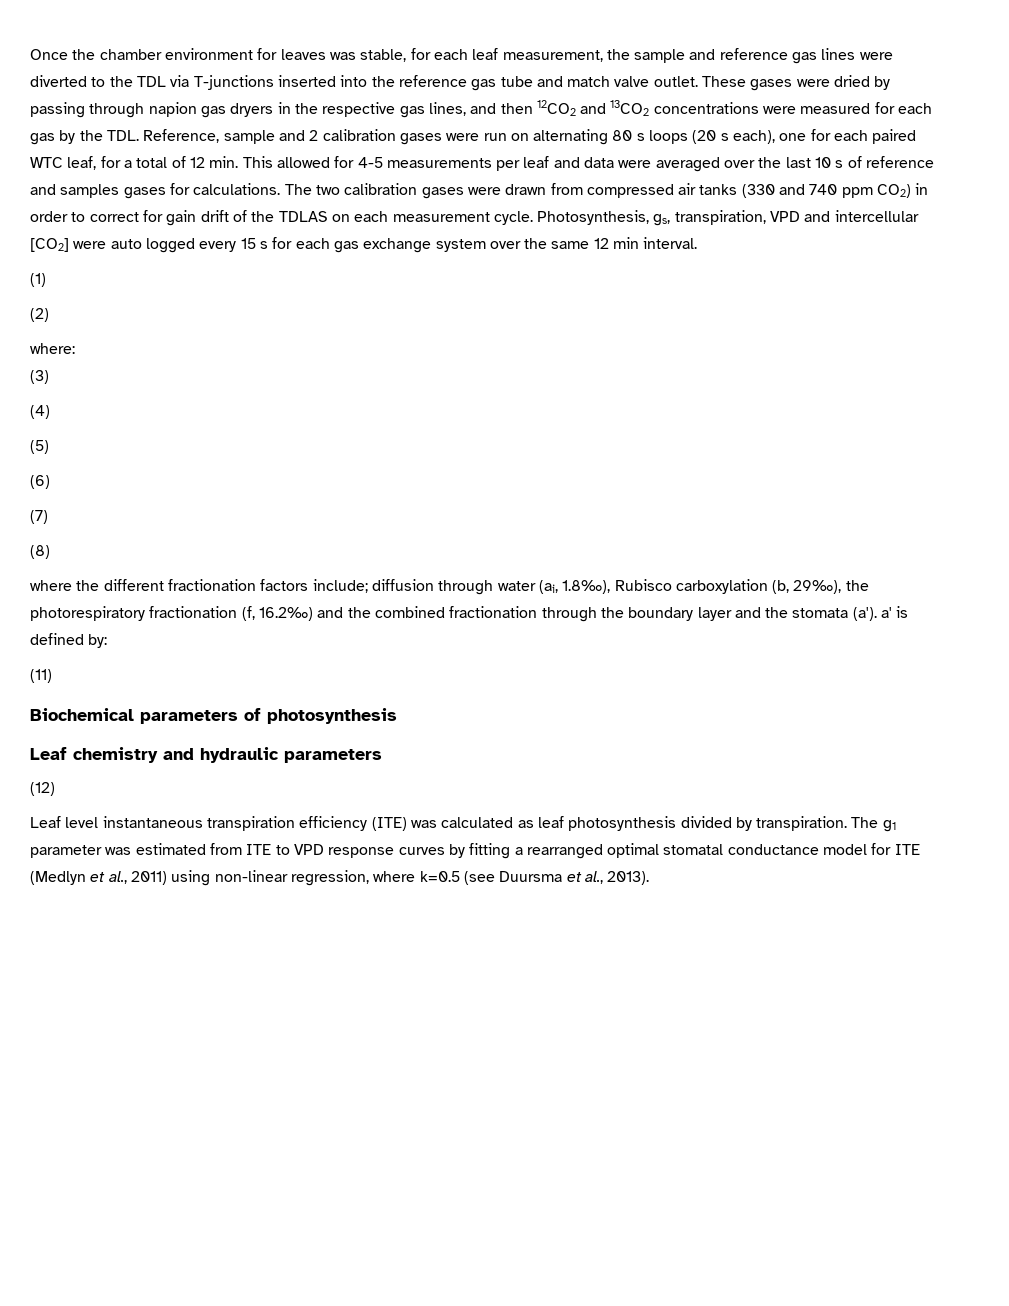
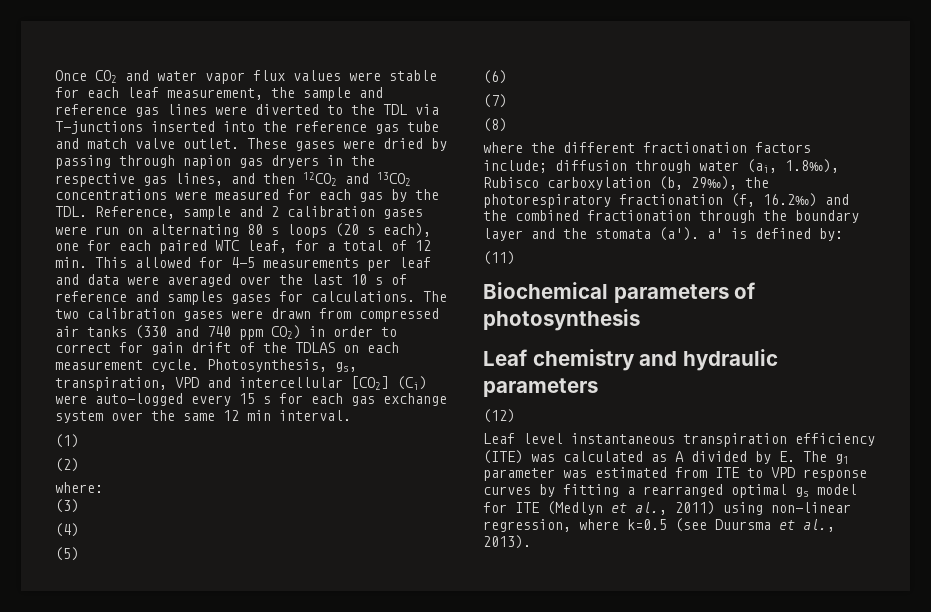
[72,48,407,62] the chamber environment for leaves was stable, -> [95,70,437,84] CO2 and water vapor flux values were stable
[73,238,195,253] were auto logged -> [397,376,427,390] [55,393,183,406] (Ci) were auto-logged
[537,816,677,831] leaf photosynthesis -> [675,451,684,462] A
[756,816,848,831] transpiration. -> [779,451,795,462] E.
[663,844,819,855] stomatal conductance -> [795,487,809,497] gs

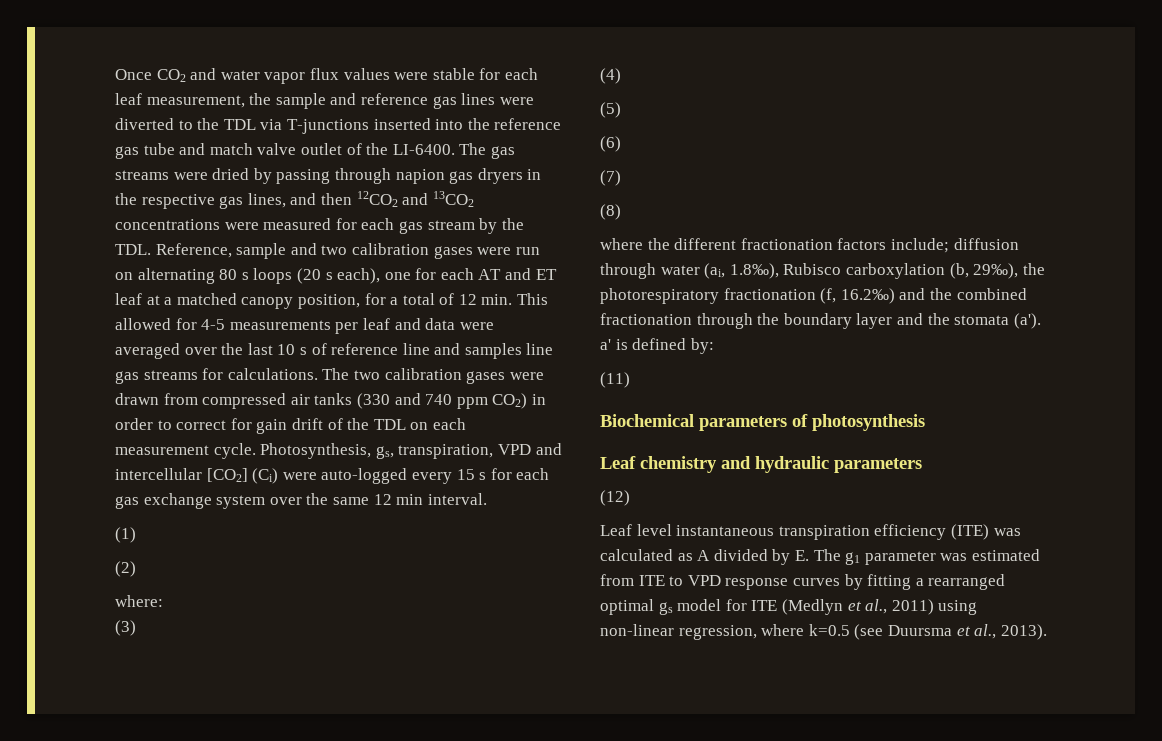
[183,138,335,151] outlet. These gases -> [300,143,515,159] [115,170,169,180] outlet of the LI-6400. The gas streams
(383, 197) none -> [427,220,475,230] stream
[271,206,279,217] 2 -> [321,245,348,255] two
[159,240,287,254] paired WTC leaf, -> [478,268,557,280] [115,293,360,309] AT and ET leaf at a matched canopy position,
(127, 296) none -> [402,343,430,355] line
[231,294,271,304] gases -> [526,343,554,355] [115,370,198,384] line gas streams
[295,342,335,353] TDLAS -> [373,419,406,430] TDL

